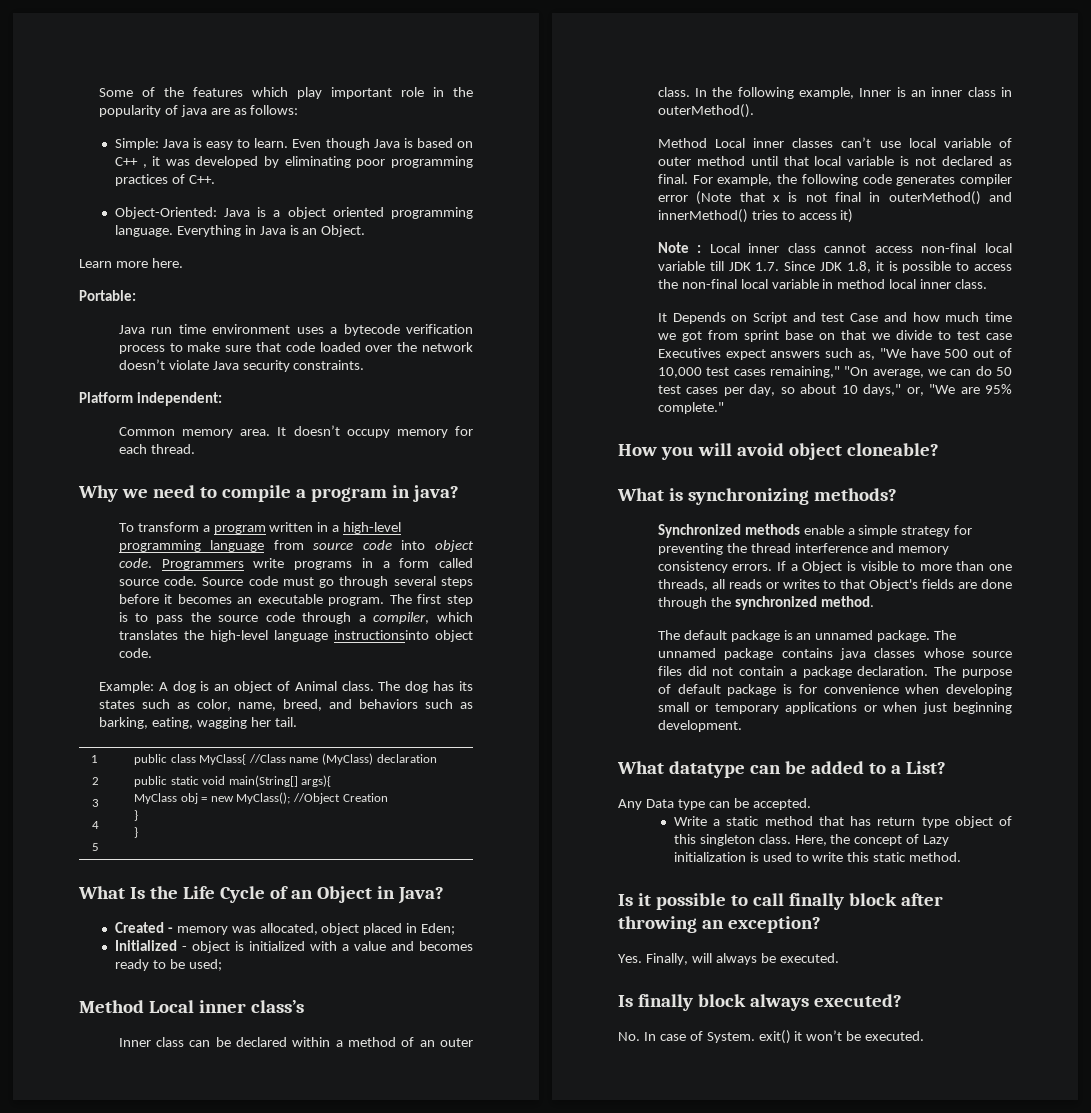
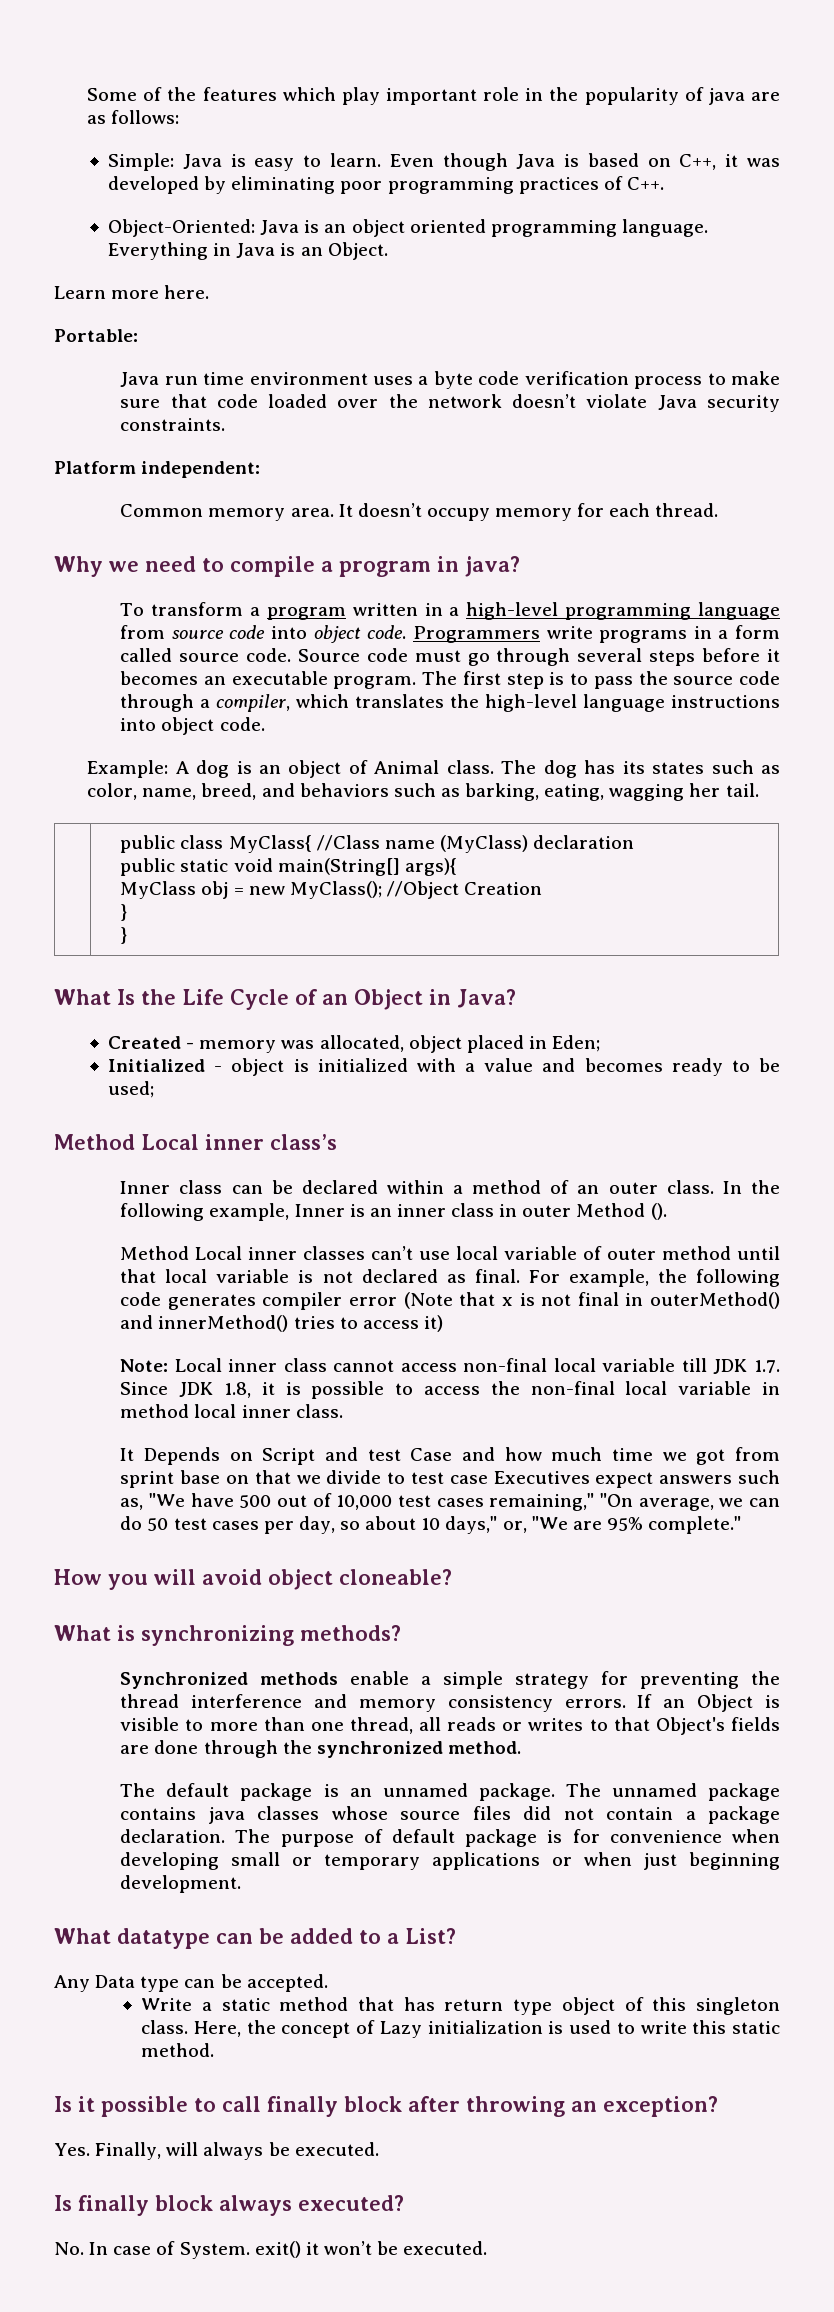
[114,157,147,168] C++ , -> [679,154,717,170] C++,
[273,210,281,217] a -> [324,224,347,233] an
[343,324,400,336] bytecode -> [433,371,520,389] byte code
[333,630,429,640] instructionsinto -> [671,695,780,708] [120,718,157,731] instructions into
[90,755,98,763] [92,777,99,785] [92,799,99,807] [92,821,99,829] [92,843,99,851] 1 // 2 // 3 // 4 // 5 -> (759, 790) none
[657,104,754,118] outerMethod(). -> [522,1203,667,1220] outer Method ().
[657,242,702,253] Note : -> [120,1359,169,1372] Note:
[790,564,798,571] a -> [663,1699,686,1708] an
[657,579,708,591] threads, -> [349,1717,413,1734] thread,

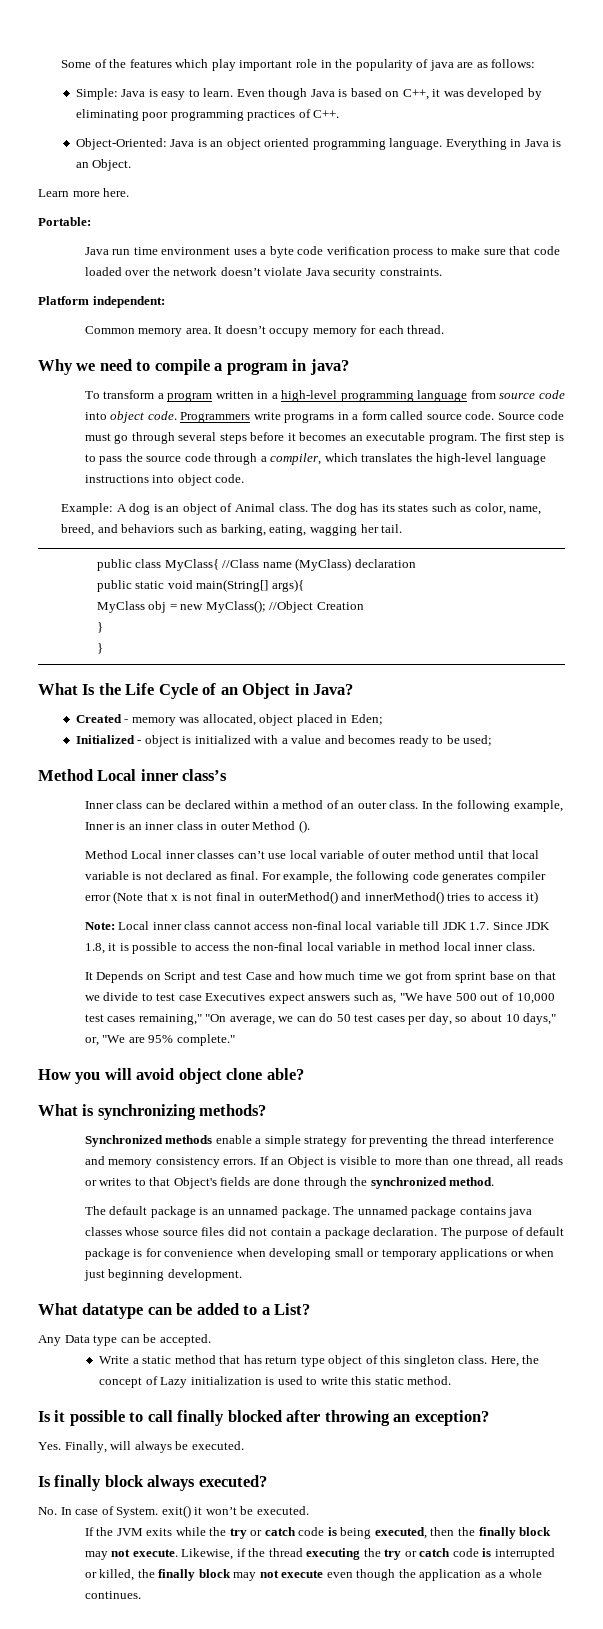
[339,1569,452,1585] cloneable? -> [226,1068,304,1080] clone able?
[344,2096,402,2112] block -> [227,1410,282,1422] blocked
(488, 2248) none -> [84,1527,552,1539] [84,1548,555,1560] [84,1569,542,1581] [84,1591,141,1599] // If the JVM exits while the try or catch code is being executed, then the finally block may not execute. Likewise, if the thread executing the try or catch code is interrupted or killed, the finally block may not execute even though the application as a whole continues.

